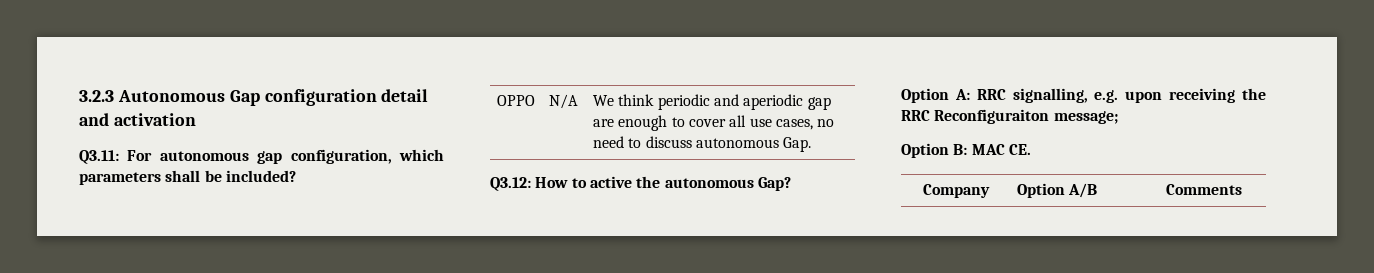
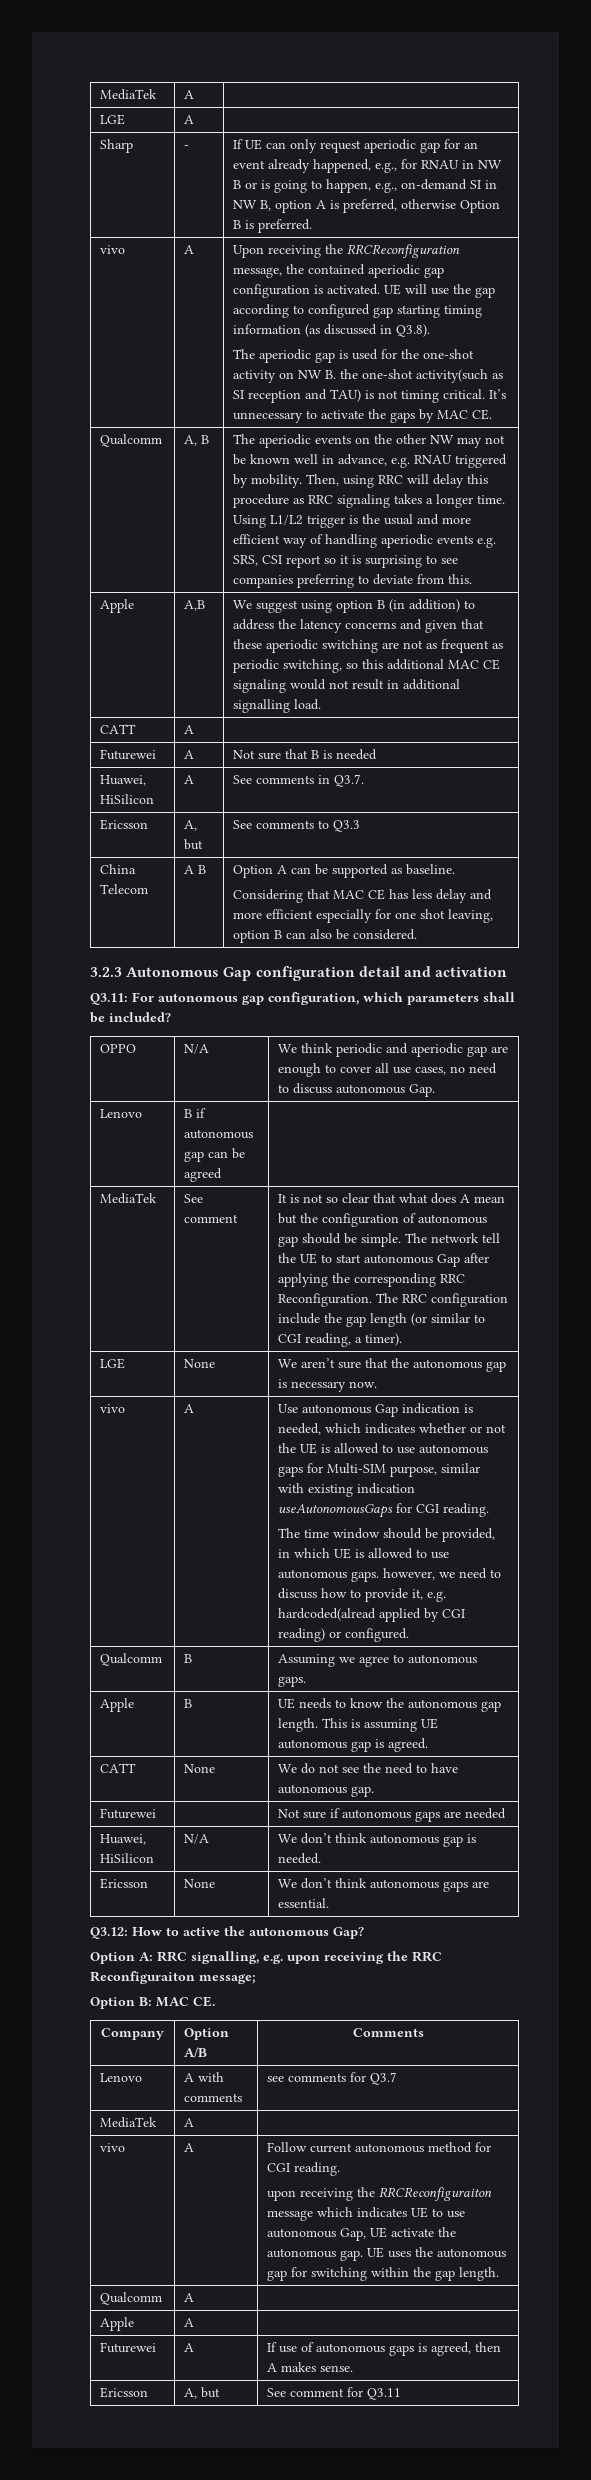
(79, 96) none -> [100,89,158,100] [184,90,195,99] [100,114,126,125] [184,115,195,124] [100,139,134,153] [184,145,190,149] [233,139,479,153] [233,159,503,173] [233,179,498,193] [233,199,501,213] [233,219,313,233] [100,245,126,254] [184,245,195,254] [233,244,461,258] [233,264,445,278] [233,284,496,298] [233,304,483,318] [233,324,431,337] [233,349,475,363] [233,369,504,383] [233,389,507,403] [233,409,493,423] [100,434,163,447] [184,435,210,446] [233,434,506,448] [233,454,508,468] [233,474,489,488] [233,494,506,508] [233,514,472,528] [233,534,497,548] [233,555,459,568] [233,574,473,588] [100,599,135,613] [184,600,206,611] [233,599,476,613] [233,619,485,633] [233,639,504,653] [233,659,501,673] [233,679,461,693] [233,699,322,713] [100,724,137,734] [184,725,195,734] [100,749,157,760] [184,750,195,759] [233,749,378,760] [100,775,147,786] [100,794,155,804] [184,775,195,784] [233,774,365,787] [100,819,149,830] [184,820,198,831] [184,839,204,850] [233,820,361,832] [100,864,137,874] [100,884,149,894] [184,865,207,874] [233,864,456,878] [233,889,493,903] [233,909,494,923] [233,929,418,943] MediaTek | A | // LGE | A | // Sharp | - | If UE can only request aperiodic gap for an event already happened, e.g., for RNAU in NW B or is going to happen, e.g., on-demand SI in NW B, option A is preferred, otherwise Option B is preferred. // vivo | A | Upon receiving the RRCReconfiguration message, the contained aperiodic gap configuration is activated. UE will use the gap according to configured gap starting timing information (as discussed in Q3.8). // The aperiodic gap is used for the one-shot activity on NW B. the one-shot activity(such as SI reception and TAU) is not timing critical. It’s unnecessary to activate the gaps by MAC CE. // Qualcomm | A, B | The aperiodic events on the other NW may not be known well in advance, e.g. RNAU triggered by mobility. Then, using RRC will delay this procedure as RRC signaling takes a longer time. Using L1/L2 trigger is the usual and more efficient way of handling aperiodic events e.g. SRS, CSI report so it is surprising to see companies preferring to deviate from this. // Apple | A,B | We suggest using option B (in addition) to address the latency concerns and given that these aperiodic switching are not as frequent as periodic switching, so this additional MAC CE signaling would not result in additional signalling load. // CATT | A | // Futurewei | A | Not sure that B is needed // Huawei, HiSilicon | A | See comments in Q3.7. // Ericsson | A, but | See comments to Q3.3 // China Telecom | A B | Option A can be supported as baseline. // Considering that MAC CE has less delay and more efficient especially for one shot leaving, option B can also be considered. //
(812, 144) none -> [100,1109,143,1118] [184,1108,207,1118] [184,1129,254,1139] [184,1148,246,1162] [184,1168,223,1182] [100,1193,158,1204] [184,1194,204,1203] [184,1214,239,1223] [278,1193,506,1204] [278,1213,488,1227] [278,1233,501,1247] [278,1253,490,1267] [278,1273,466,1287] [278,1293,509,1307] [278,1313,486,1327] [278,1333,403,1347] [100,1358,126,1369] [184,1359,216,1368] [278,1358,507,1372] [278,1379,378,1392] [100,1404,126,1413] [184,1404,195,1413] [278,1403,474,1417] [278,1423,507,1435] [278,1443,489,1454] [278,1463,481,1477] [278,1483,416,1497] [278,1503,490,1518] [278,1528,496,1542] [278,1548,450,1559] [278,1568,502,1582] [278,1588,447,1602] [278,1608,466,1622] [278,1628,410,1642] [100,1653,163,1666] [184,1654,193,1663] [278,1654,478,1667] [278,1676,307,1687] [100,1698,135,1712] [184,1699,193,1708] [278,1698,502,1712] [278,1718,439,1732] [278,1738,429,1752] [100,1763,137,1773] [184,1764,216,1773] [278,1763,459,1774] [278,1784,375,1797] [100,1808,157,1819] [278,1808,507,1822] [100,1834,147,1845] [100,1853,155,1863] [184,1834,210,1844] [278,1833,477,1847] [278,1853,322,1864] [100,1878,149,1889] [184,1879,216,1888] [278,1878,490,1892] [278,1898,330,1908] // Lenovo | B if autonomous gap can be agreed | // MediaTek | See comment | It is not so clear that what does A mean but the configuration of autonomous gap should be simple. The network tell the UE to start autonomous Gap after applying the corresponding RRC Reconfiguration. The RRC configuration include the gap length (or similar to CGI reading, a timer). // LGE | None | We aren’t sure that the autonomous gap is necessary now. // vivo | A | Use autonomous Gap indication is needed, which indicates whether or not the UE is allowed to use autonomous gaps for Multi-SIM purpose, similar with existing indication useAutonomousGaps for CGI reading. // The time window should be provided, in which UE is allowed to use autonomous gaps. however, we need to discuss how to provide it, e.g. hardcoded(alread applied by CGI reading) or configured. // Qualcomm | B | Assuming we agree to autonomous gaps. // Apple | B | UE needs to know the autonomous gap length. This is assuming UE autonomous gap is agreed. // CATT | None | We do not see the need to have autonomous gap. // Futurewei | | Not sure if autonomous gaps are needed // Huawei, HiSilicon | N/A | We don’t think autonomous gap is needed. // Ericsson | None | We don’t think autonomous gaps are essential.
(1242, 189) none -> [100,2073,143,2082] [184,2072,225,2082] [184,2093,243,2102] [267,2072,398,2085] [100,2117,158,2128] [184,2118,195,2127] [100,2143,126,2152] [184,2143,195,2152] [267,2142,492,2153] [267,2162,341,2176] [267,2187,493,2201] [267,2207,466,2221] [267,2227,457,2241] [267,2247,507,2261] [267,2267,500,2281] [100,2292,163,2305] [184,2293,195,2302] [100,2317,135,2331] [184,2318,195,2327] [100,2342,157,2353] [184,2343,195,2352] [267,2342,502,2356] [267,2362,354,2372] [100,2387,149,2398] [184,2387,221,2399] [267,2387,402,2400] // Lenovo | A with comments | see comments for Q3.7 // MediaTek | A | // vivo | A | Follow current autonomous method for CGI reading. // upon receiving the RRCReconfiguraiton message which indicates UE to use autonomous Gap, UE activate the autonomous gap. UE uses the autonomous gap for switching within the gap length. // Qualcomm | A | // Apple | A | // Futurewei | A | If use of autonomous gaps is agreed, then A makes sense. // Ericsson | A, but | See comment for Q3.11

